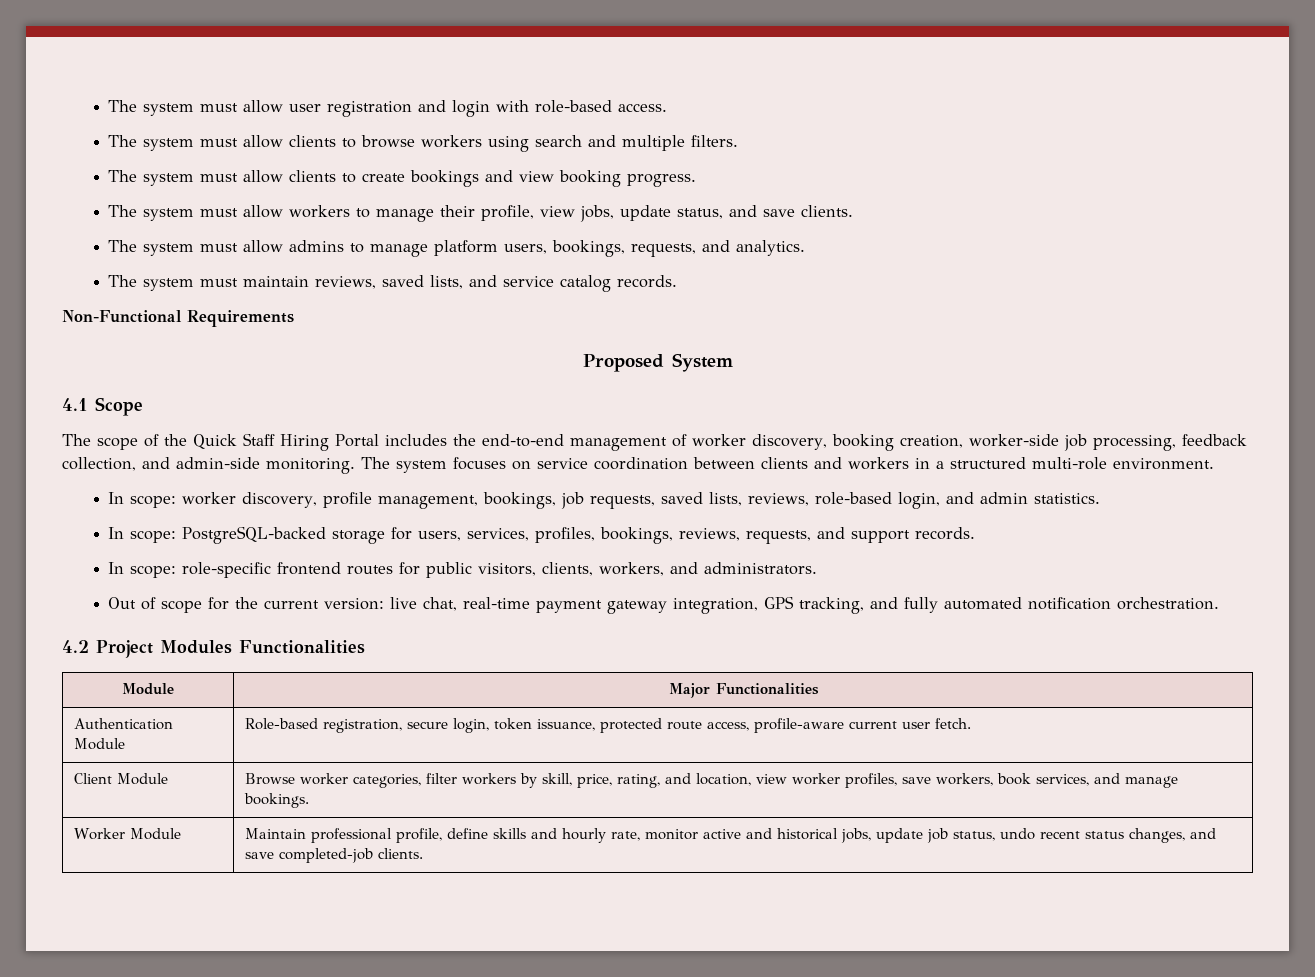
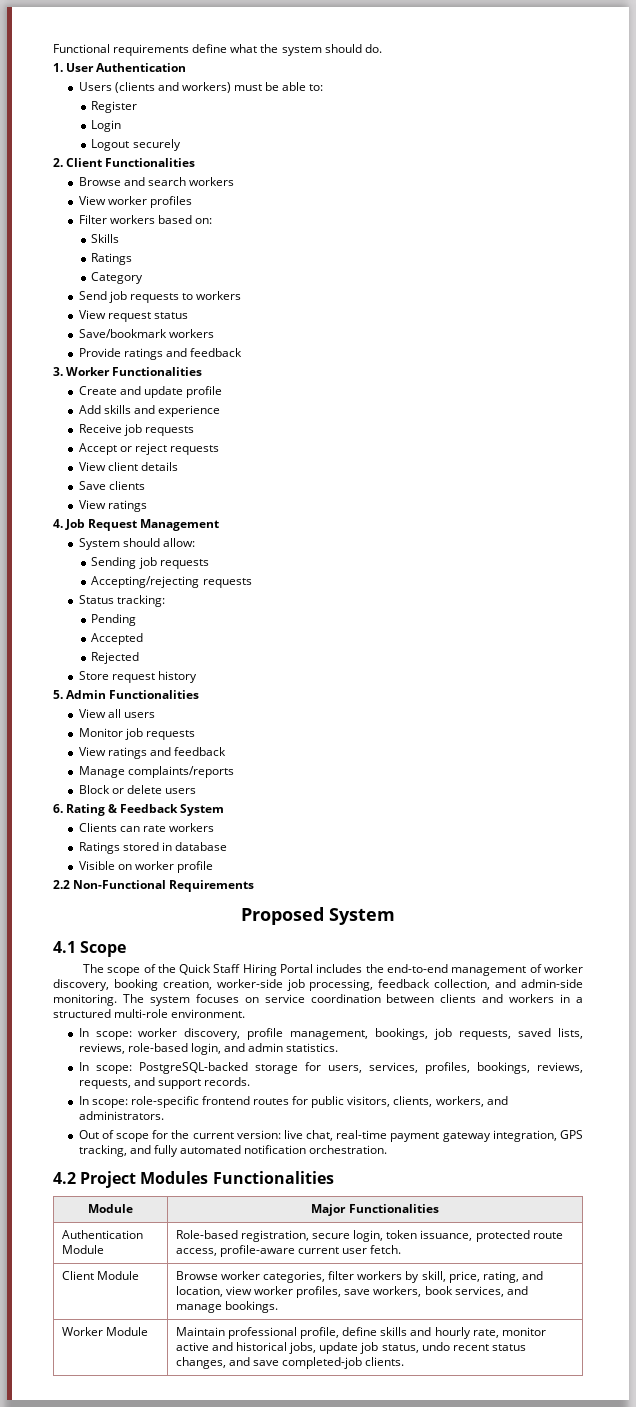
[108,100,668,117] [108,135,739,152] [108,170,697,187] [108,205,854,222] [108,240,806,257] [108,275,678,292] The system must allow user registration and login with role-based access. // The system must allow clients to browse workers using search and multiple filters. // The system must allow clients to create bookings and view booking progress. // The system must allow workers to manage their profile, view jobs, update status, and save clients. // The system must allow admins to manage platform users, bookings, requests, and analytics. // The system must maintain reviews, saved lists, and service catalog records. // -> [53,44,382,56] [53,63,187,72] [78,82,324,93] [91,101,138,113] [91,120,122,132] [91,139,181,151] [53,158,196,167] [78,177,234,186] [78,196,192,208] [78,215,212,224] [91,234,120,243] [91,253,133,265] [91,272,144,284] [78,291,241,303] [78,310,188,322] [78,329,214,338] [78,348,242,360] [53,367,203,376] [78,386,222,398] [78,405,220,417] [78,424,194,436] [78,443,219,455] [78,462,178,471] [78,481,145,490] [78,500,147,512] [53,519,220,531] [78,538,195,550] [91,557,209,569] [91,576,252,588] [78,595,165,607] [91,614,137,626] [91,633,144,645] [91,652,140,664] [78,671,197,683] [53,690,200,699] [78,709,155,718] [78,728,195,740] [78,747,226,759] [78,766,234,778] [78,785,196,794] [53,804,225,816] [78,823,214,832] [78,842,227,854] [78,861,213,873] [53,880,70,889] Functional requirements define what the system should do. // 1. User Authentication // Users (clients and workers) must be able to: // Register // Login // Logout securely // 2. Client Functionalities // Browse and search workers // View worker profiles // Filter workers based on: // Skills // Ratings // Category // Send job requests to workers // View request status // Save/bookmark workers // Provide ratings and feedback // 3. Worker Functionalities // Create and update profile // Add skills and experience // Receive job requests // Accept or reject requests // View client details // Save clients // View ratings // 4. Job Request Management // System should allow: // Sending job requests // Accepting/rejecting requests // Status tracking: // Pending // Accepted // Rejected // Store request history // 5. Admin Functionalities // View all users // Monitor job requests // View ratings and feedback // Manage complaints/reports // Block or delete users // 6. Rating & Feedback System // Clients can rate workers // Ratings stored in database // Visible on worker profile // 2.2

